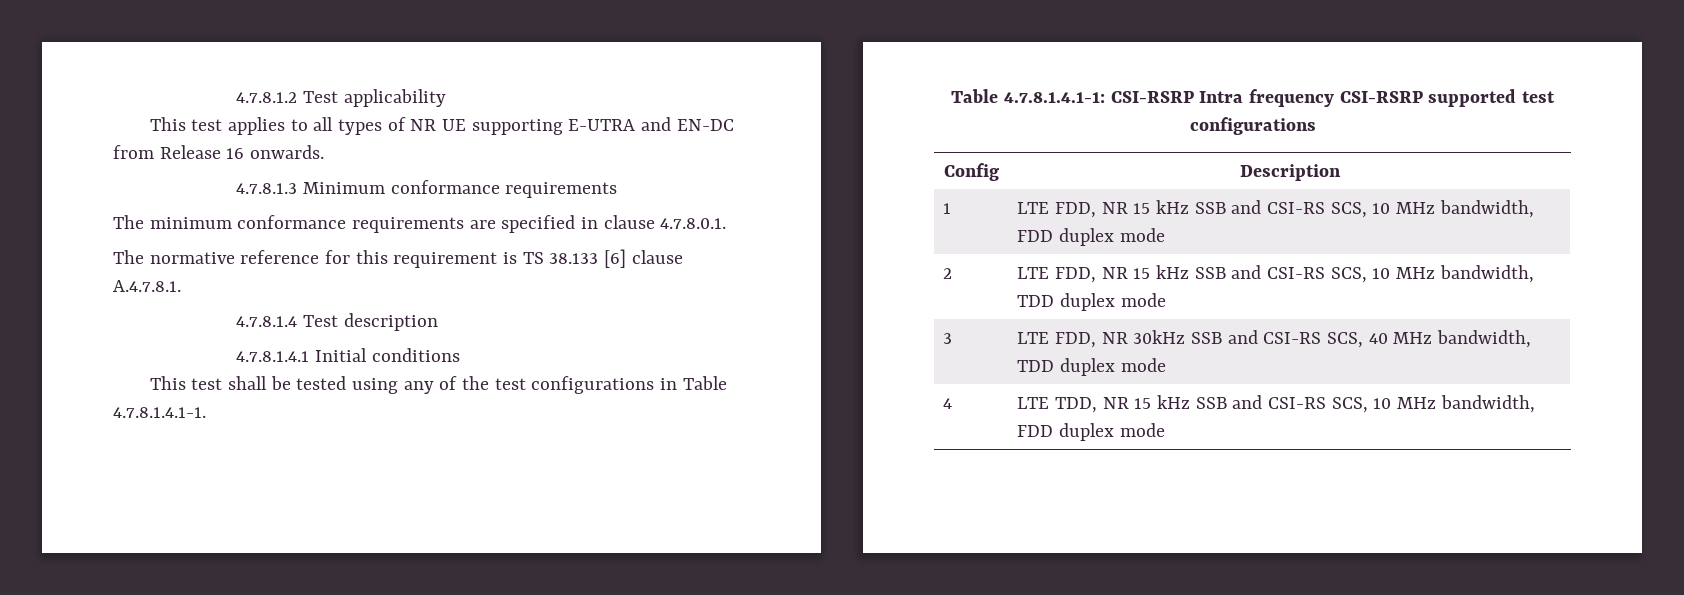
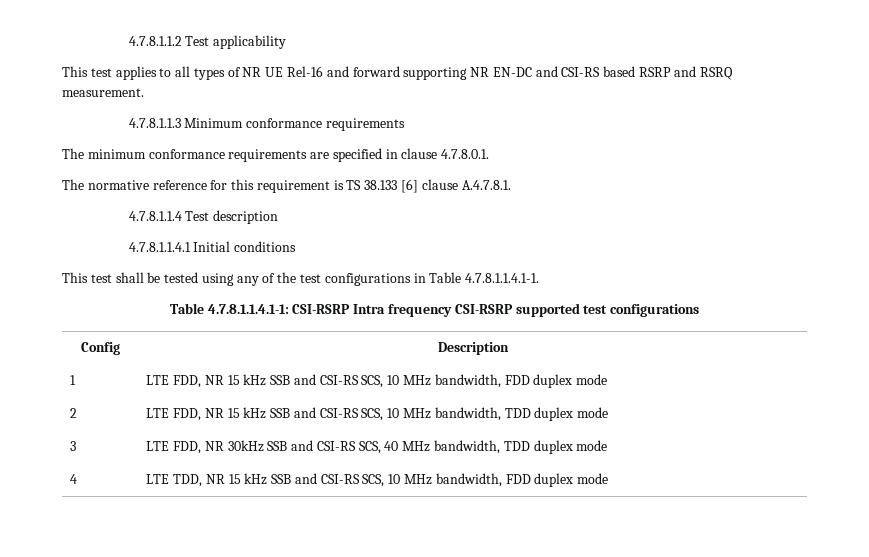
[236,92,298,103] 4.7.8.1.2 -> [128,36,182,46] 4.7.8.1.1.2
[471,117,734,135] [113,145,325,159] [236,183,298,194] supporting E-UTRA and EN-DC from Release 16 onwards. // 4.7.8.1.3 -> [287,66,733,80] [62,88,144,97] [128,118,181,128] Rel-16 and forward supporting NR EN-DC and CSI-RS based RSRP and RSRQ measurement. // 4.7.8.1.1.3
[236,316,298,327] 4.7.8.1.4 -> [128,211,182,221] 4.7.8.1.1.4
[236,351,310,362] 4.7.8.1.4.1 -> [128,242,191,252] 4.7.8.1.1.4.1
[113,407,206,418] [951,89,1105,103] 4.7.8.1.4.1-1. // Table 4.7.8.1.4.1-1: -> [465,273,540,283] [169,303,289,314] 4.7.8.1.1.4.1-1. // Table 4.7.8.1.1.4.1-1:

